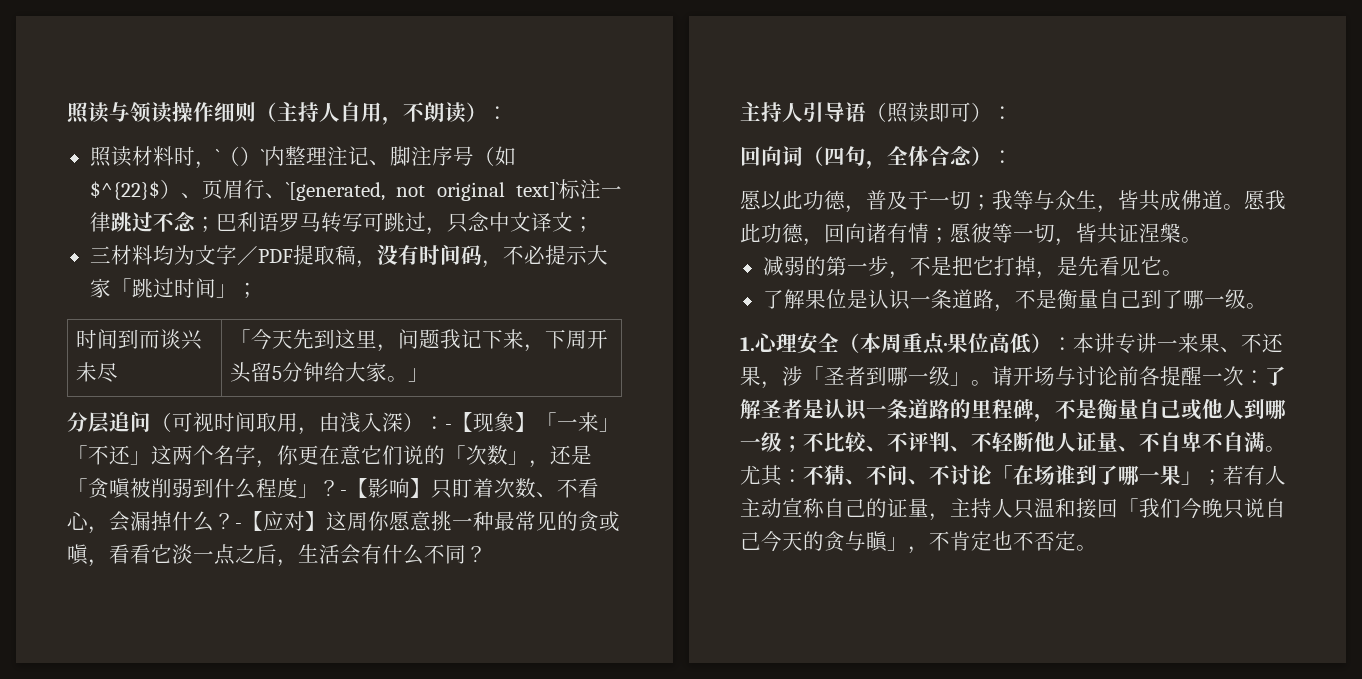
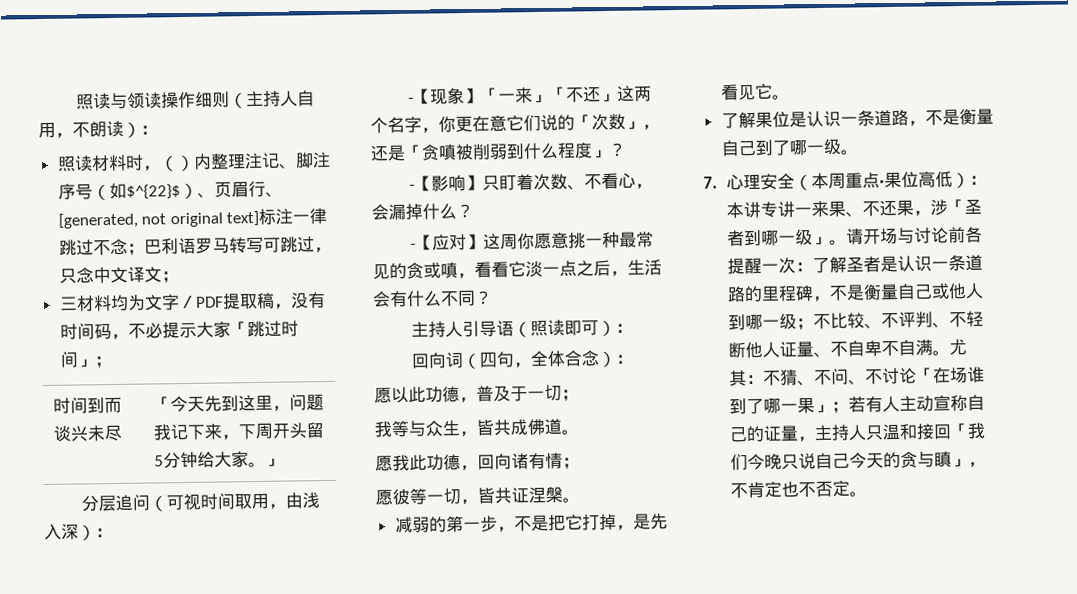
[215,146,265,166] `（）` -> [158,154,195,172] （）
[285,182,385,201] `[generated, -> [57,212,138,229] [generated,
[516,182,560,200] text]` -> [226,210,260,227] text]
(445, 423) none -> (113, 533) //
(340, 488) none -> (627, 149) //
(235, 521) none -> (474, 211) //
(992, 202) none -> (579, 395) //
(1244, 207) none -> (579, 432) //
(950, 235) none -> (580, 463) //
[740,337,755,351] 1. -> [703,176,718,189] 7.

